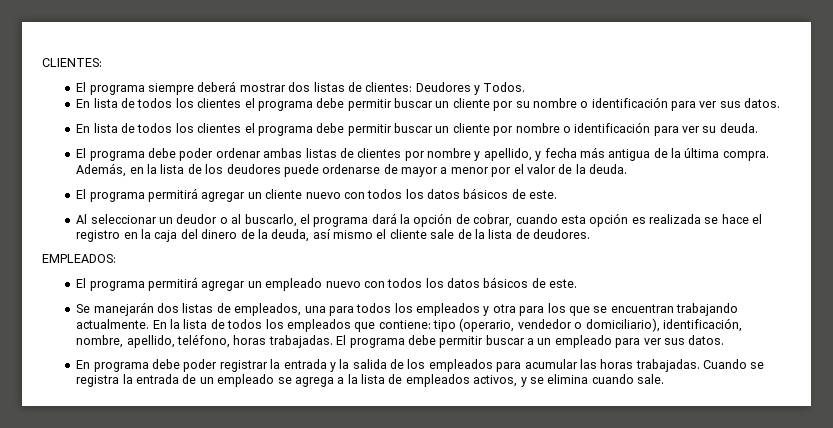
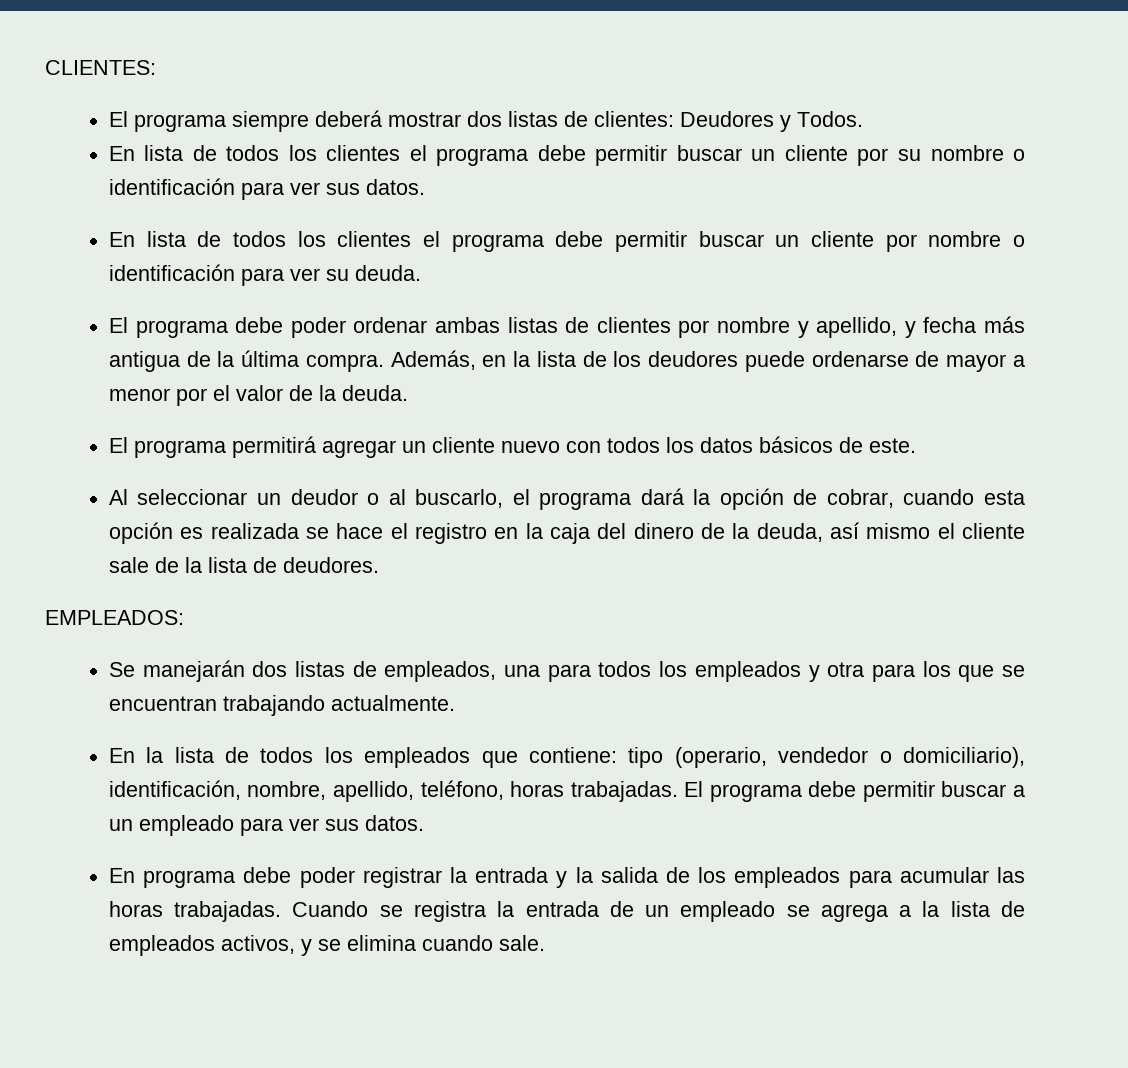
[76,277,578,291] // El programa permitirá agregar un empleado nuevo con todos los datos básicos de este. -> (184, 617) none
(150, 324) none -> (455, 703) //

